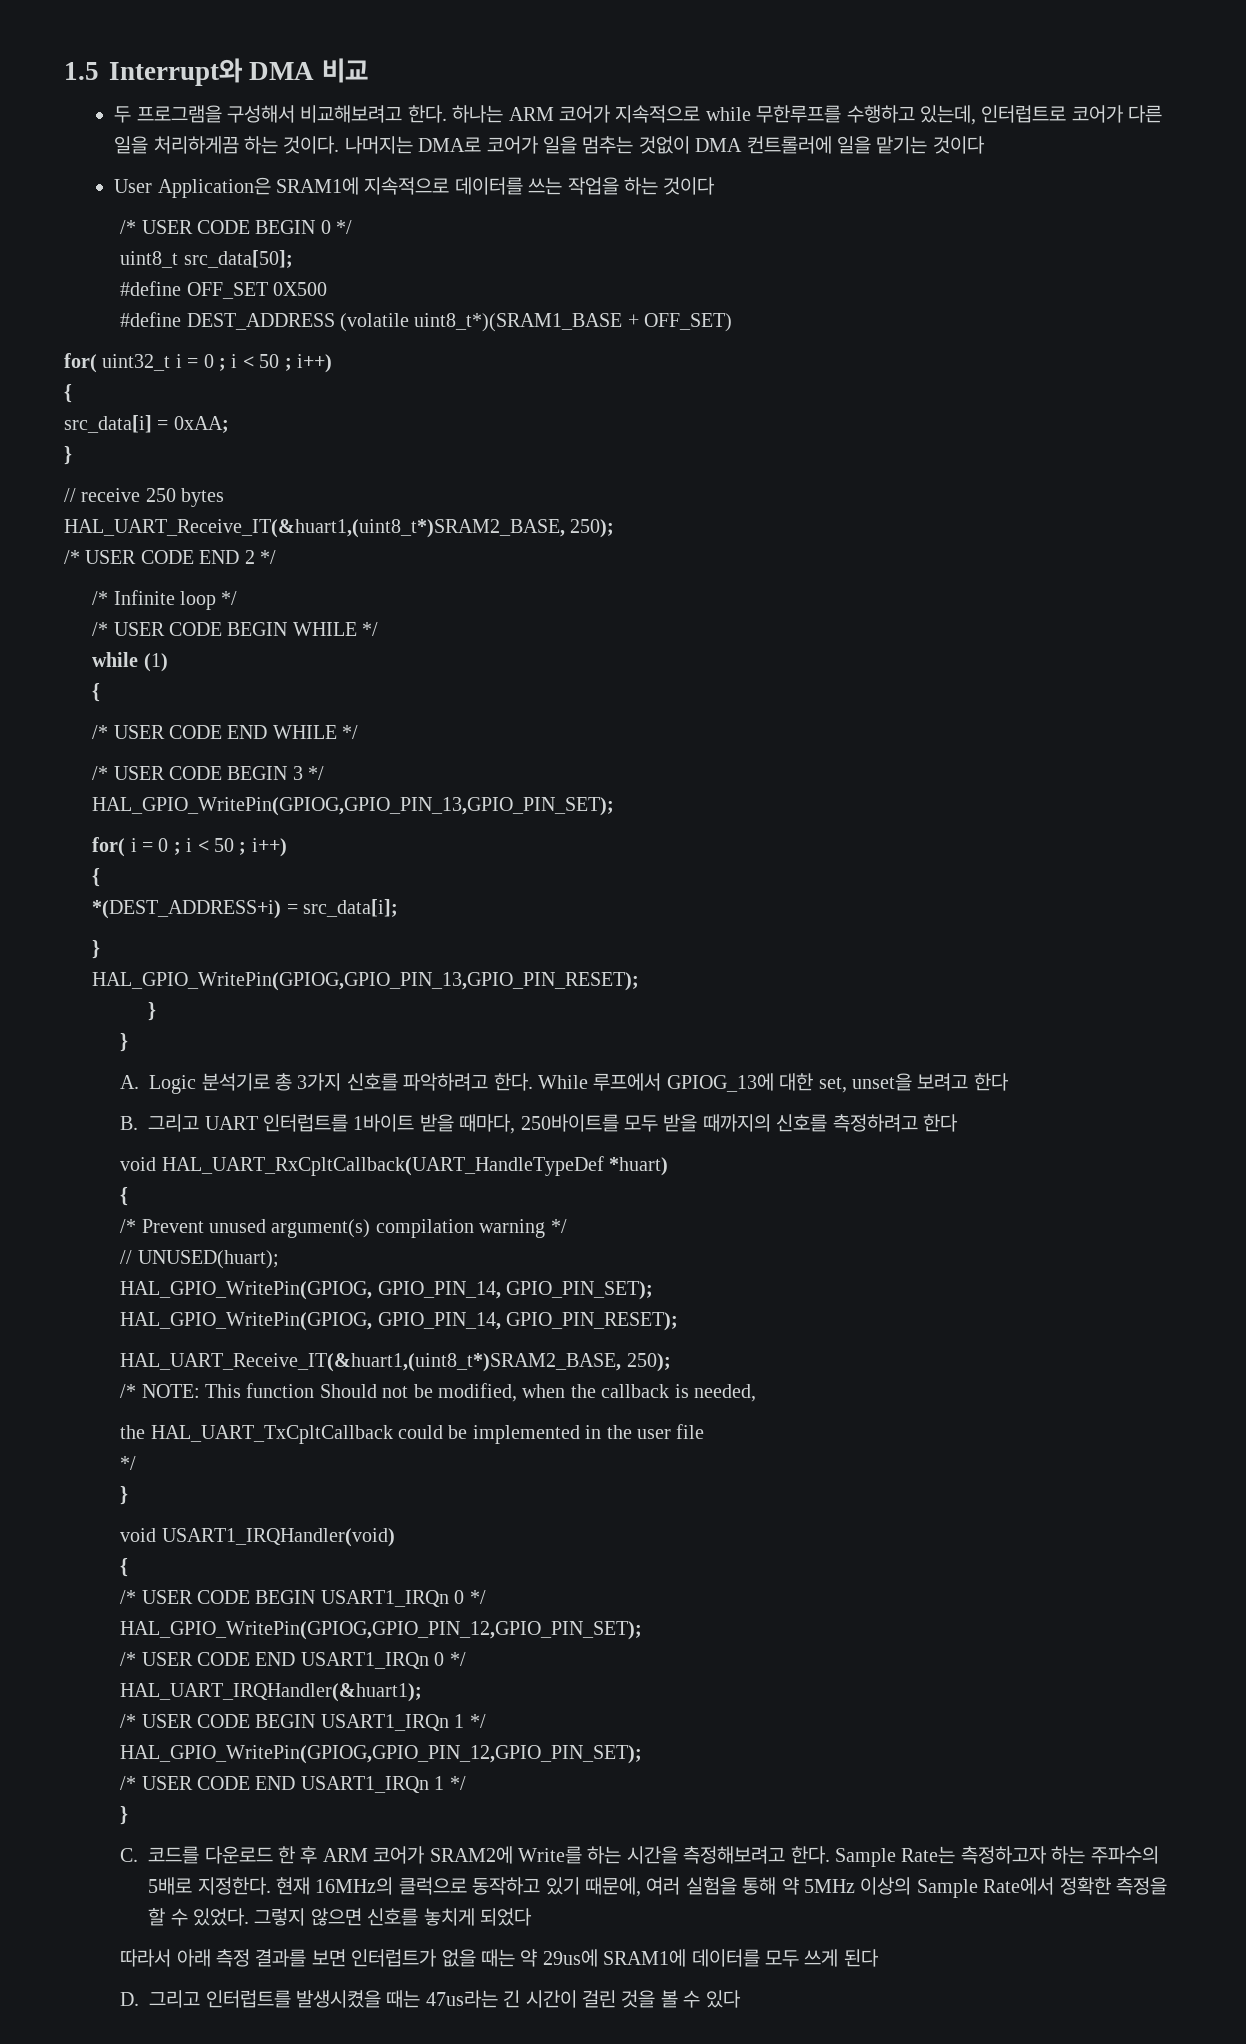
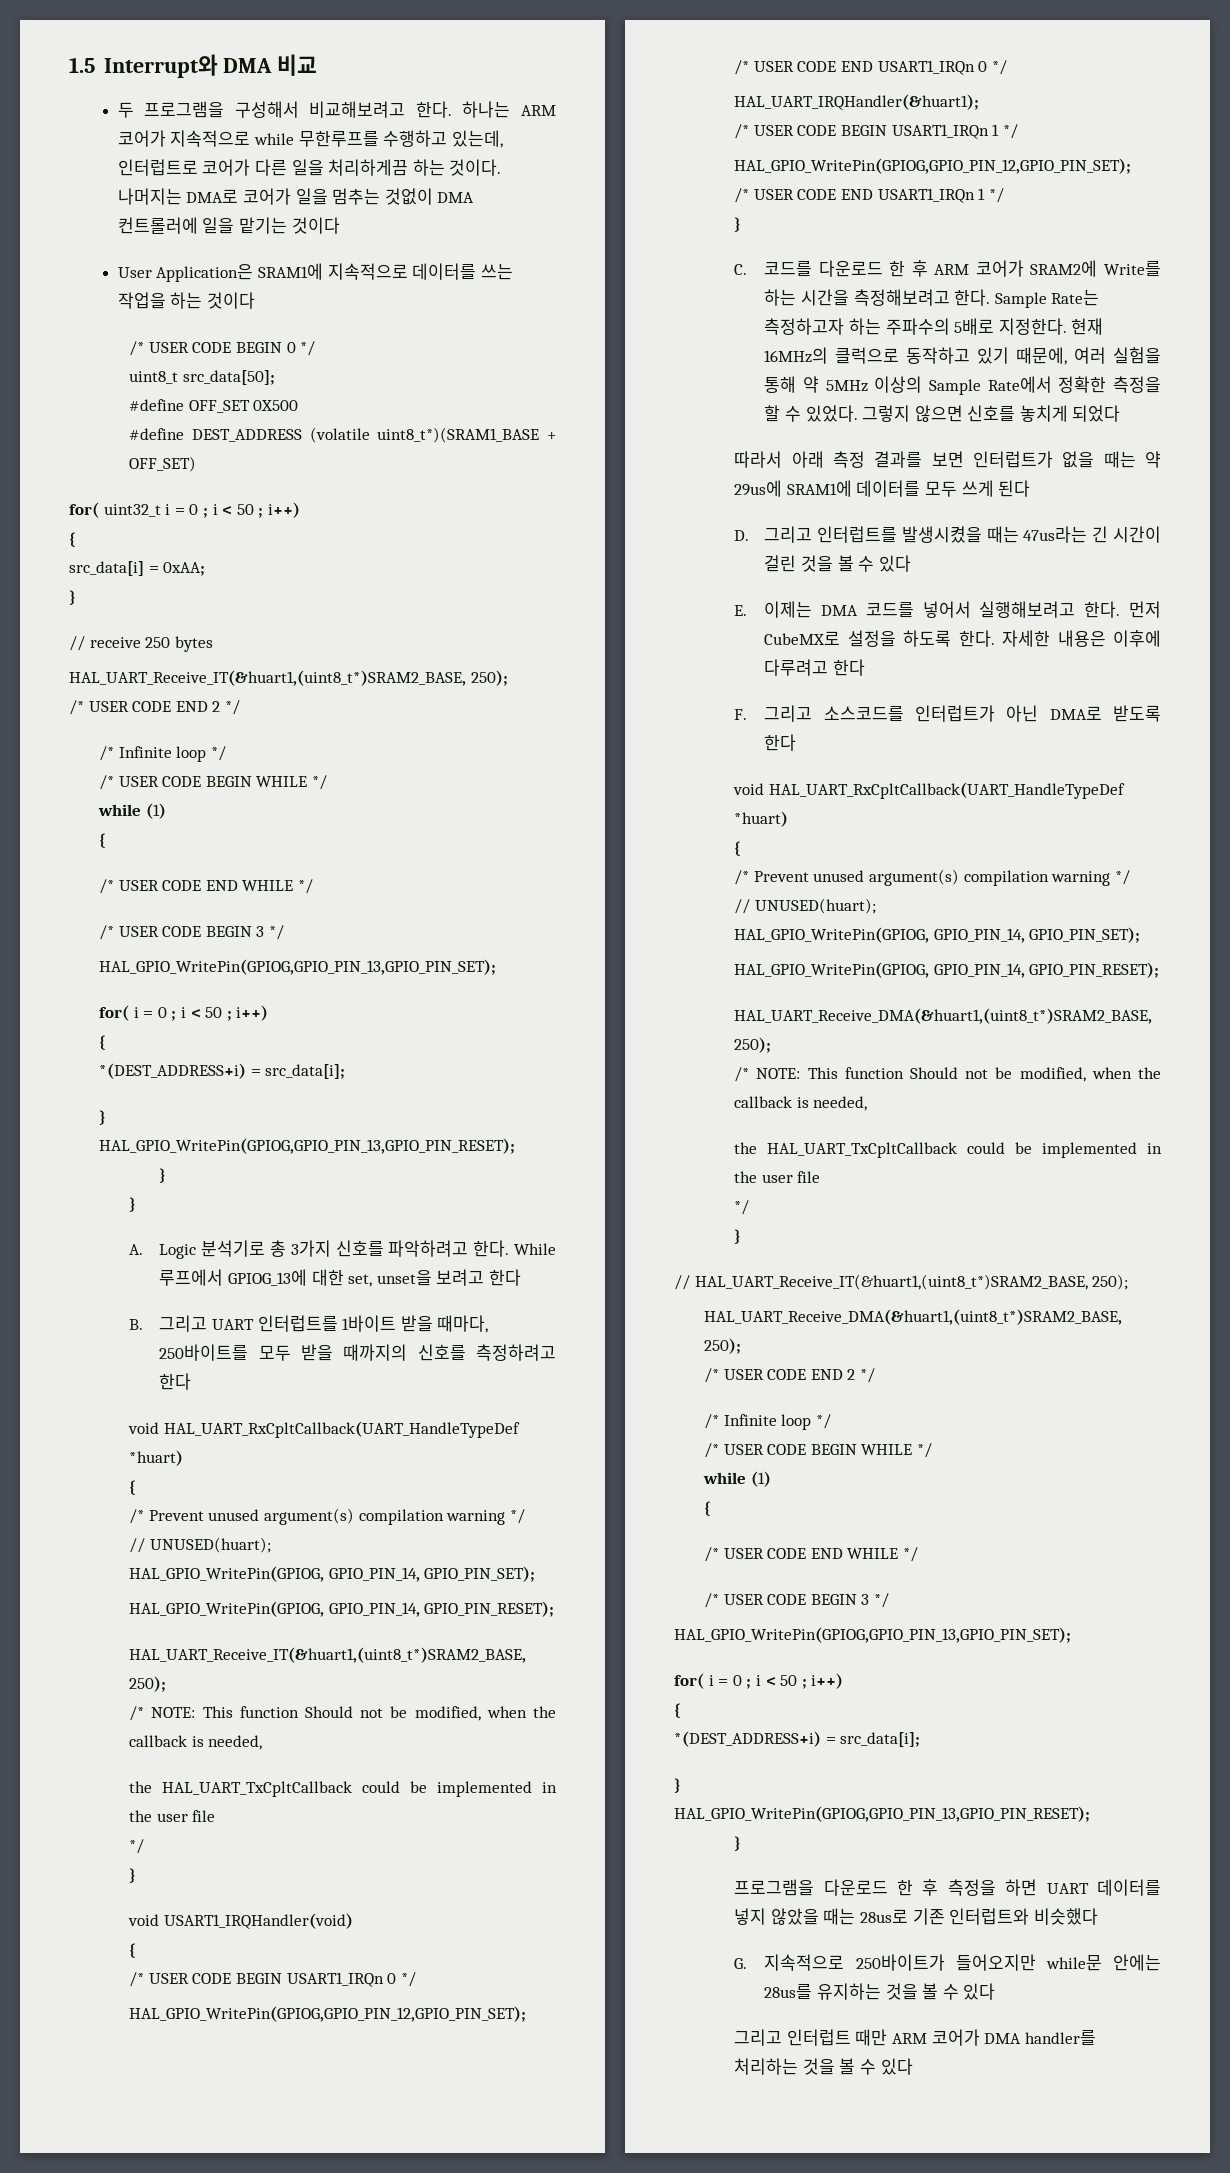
(741, 1999) none -> [734,601,1161,618] [764,630,1161,647] [764,659,865,676] [734,705,1161,722] [764,734,797,751] [733,782,1125,799] [734,811,789,827] [734,841,742,856] [734,869,1130,886] [734,898,876,914] [734,927,1141,943] [734,962,1160,978] [734,1008,1153,1024] [734,1037,772,1053] [734,1067,1161,1082] [734,1096,868,1111] [734,1142,1162,1158] [734,1171,821,1183] [734,1200,750,1215] [734,1229,742,1244] [674,1274,1129,1290] [704,1309,1123,1325] [704,1338,742,1354] [704,1368,876,1383] [704,1414,831,1430] [704,1443,933,1458] [703,1471,771,1487] [704,1501,712,1516] [704,1547,919,1562] [704,1593,890,1608] [674,1627,1071,1643] [674,1673,844,1689] [674,1703,681,1718] [674,1731,921,1747] [674,1778,681,1793] [674,1806,1090,1822] [734,1836,742,1851] [734,1879,1161,1896] [734,1908,1098,1925] [734,1954,1161,1971] [764,1983,996,2000] [734,2029,1096,2046] [734,2058,913,2075] // E. 이제는 DMA 코드를 넣어서 실행해보려고 한다. 먼저 CubeMX로 설정을 하도록 한다. 자세한 내용은 이후에 다루려고 한다 // F. 그리고 소스코드를 인터럽트가 아닌 DMA로 받도록 한다 // void HAL_UART_RxCpltCallback(UART_HandleTypeDef *huart) // { // /* Prevent unused argument(s) compilation warning */ // // UNUSED(huart); // HAL_GPIO_WritePin(GPIOG, GPIO_PIN_14, GPIO_PIN_SET); // HAL_GPIO_WritePin(GPIOG, GPIO_PIN_14, GPIO_PIN_RESET); // HAL_UART_Receive_DMA(&huart1,(uint8_t*)SRAM2_BASE, 250); // /* NOTE: This function Should not be modified, when the callback is needed, // the HAL_UART_TxCpltCallback could be implemented in the user file // */ // } // // HAL_UART_Receive_IT(&huart1,(uint8_t*)SRAM2_BASE, 250); // HAL_UART_Receive_DMA(&huart1,(uint8_t*)SRAM2_BASE, 250); // /* USER CODE END 2 */ // /* Infinite loop */ // /* USER CODE BEGIN WHILE */ // while (1) // { // /* USER CODE END WHILE */ // /* USER CODE BEGIN 3 */ // HAL_GPIO_WritePin(GPIOG,GPIO_PIN_13,GPIO_PIN_SET); // for( i = 0 ; i < 50 ; i++) // { // *(DEST_ADDRESS+i) = src_data[i]; // } // HAL_GPIO_WritePin(GPIOG,GPIO_PIN_13,GPIO_PIN_RESET); // } // 프로그램을 다운로드 한 후 측정을 하면 UART 데이터를 넣지 않았을 때는 28us로 기존 인터럽트와 비슷했다 // G. 지속적으로 250바이트가 들어오지만 while문 안에는 28us를 유지하는 것을 볼 수 있다 // 그리고 인터럽트 때만 ARM 코어가 DMA handler를 처리하는 것을 볼 수 있다

